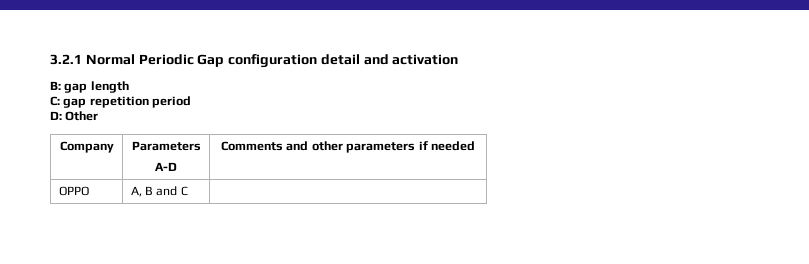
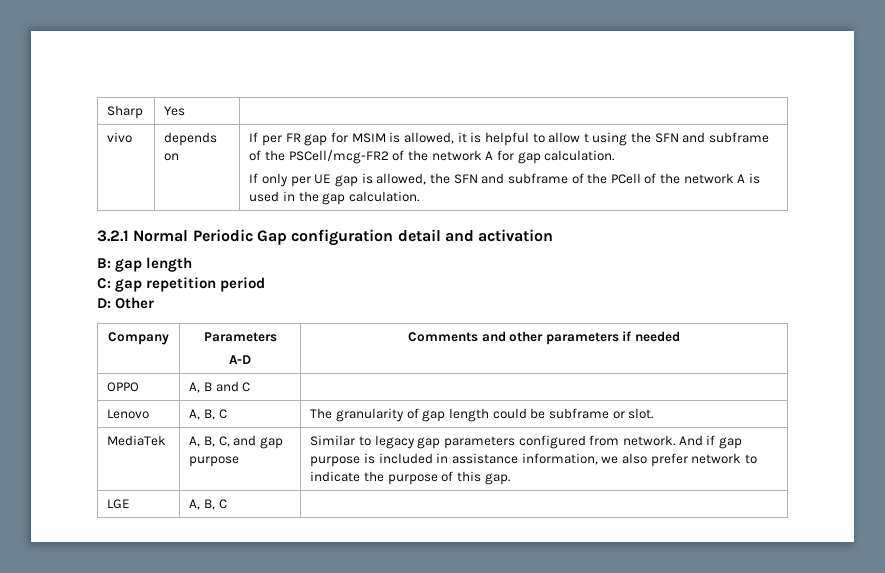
(50, 59) none -> [107,105,144,119] [164,106,186,116] [107,132,133,143] [164,132,218,146] [164,153,180,161] [249,132,770,146] [249,150,615,164] [249,173,761,187] [249,191,420,205] Sharp | Yes | // vivo | depends on | If per FR gap for MSIM is allowed, it is helpful to allow t using the SFN and subframe of the PSCell/mcg-FR2 of the network A for gap calculation. // If only per UE gap is allowed, the SFN and subframe of the PCell of the network A is used in the gap calculation. //
(188, 191) none -> [107,409,150,419] [189,409,227,420] [310,408,654,422] [107,435,167,446] [189,435,284,449] [189,456,240,467] [310,435,742,449] [310,453,757,467] [310,471,510,485] [107,499,131,509] [189,499,227,510] // Lenovo | A, B, C | The granularity of gap length could be subframe or slot. // MediaTek | A, B, C, and gap purpose | Similar to legacy gap parameters configured from network. And if gap purpose is included in assistance information, we also prefer network to indicate the purpose of this gap. // LGE | A, B, C |

